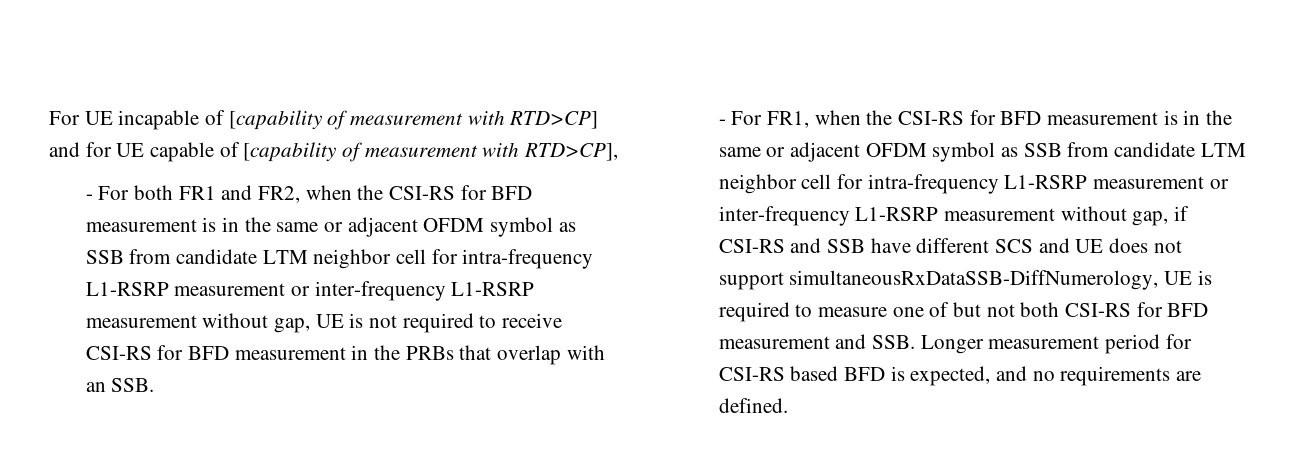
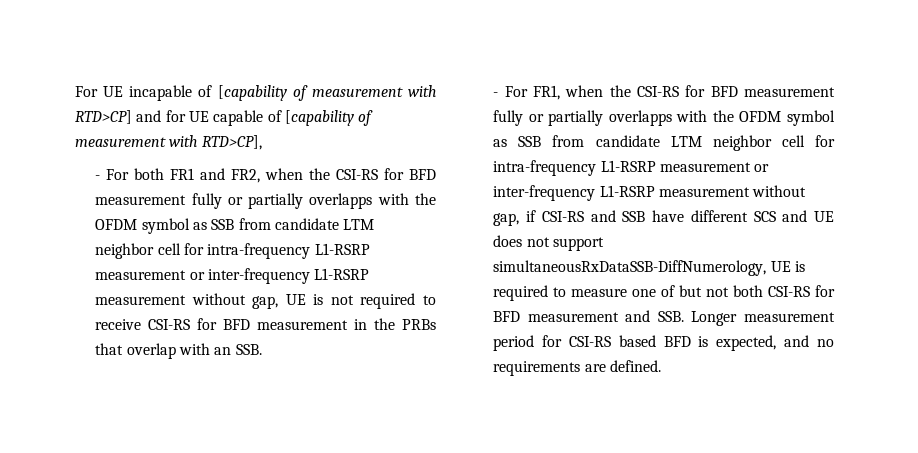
[202,217,418,237] is in the same or adjacent -> [191,193,436,209] fully or partially overlapps with the
[1163,110,1233,125] [718,142,861,162] is in the same or adjacent -> [493,110,734,126] fully or partially overlapps with the

